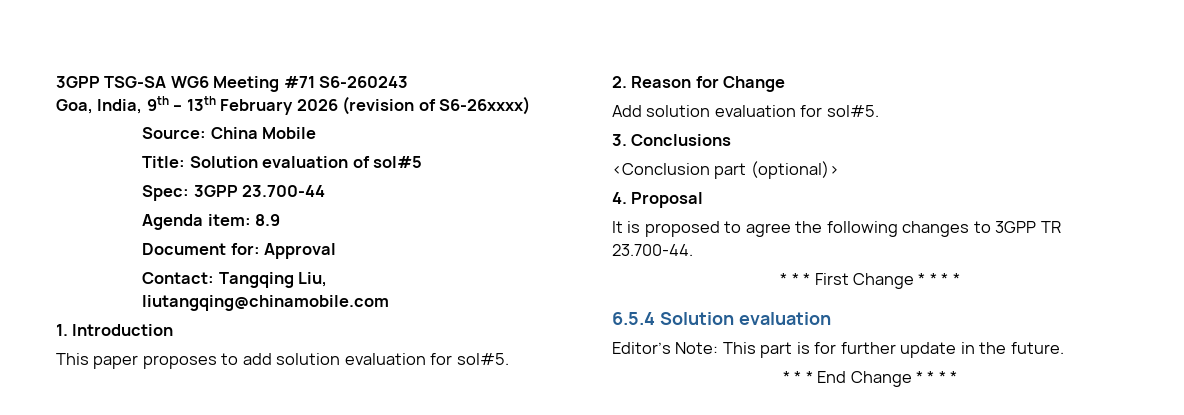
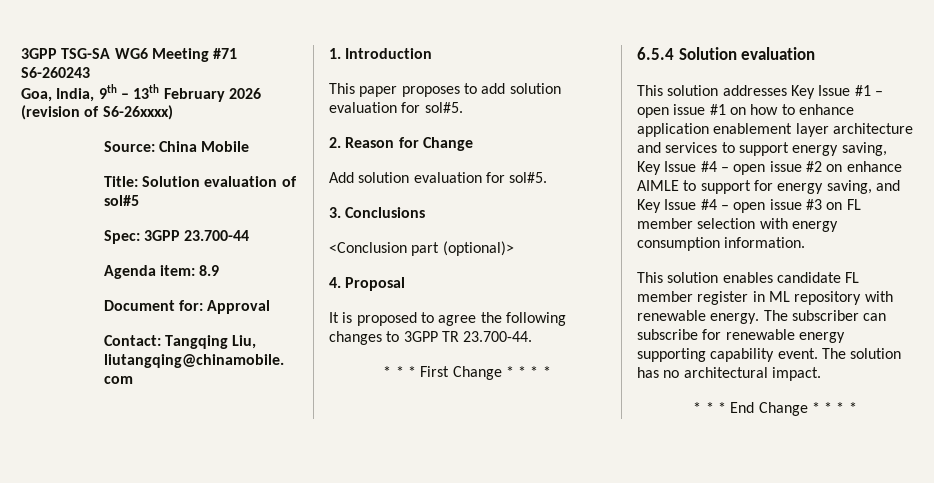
[612,342,1064,358] Editor’s Note: This part is for further update in the future. -> [637,85,883,99] [637,104,854,118] [637,123,913,137] [637,142,887,156] [637,161,902,175] [637,180,900,194] [637,199,861,213] [637,218,838,232] [637,237,806,251] [637,272,860,283] [637,291,893,305] [637,310,887,324] [637,329,845,343] [637,348,902,362] [637,367,821,381] This solution addresses Key Issue #1 – open issue #1 on how to enhance application enablement layer architecture and services to support energy saving, Key Issue #4 – open issue #2 on enhance AIMLE to support for energy saving, and Key Issue #4 – open issue #3 on FL member selection with energy consumption information. // This solution enables candidate FL member register in ML repository with renewable energy. The subscriber can subscribe for renewable energy supporting capability event. The solution has no architectural impact.

